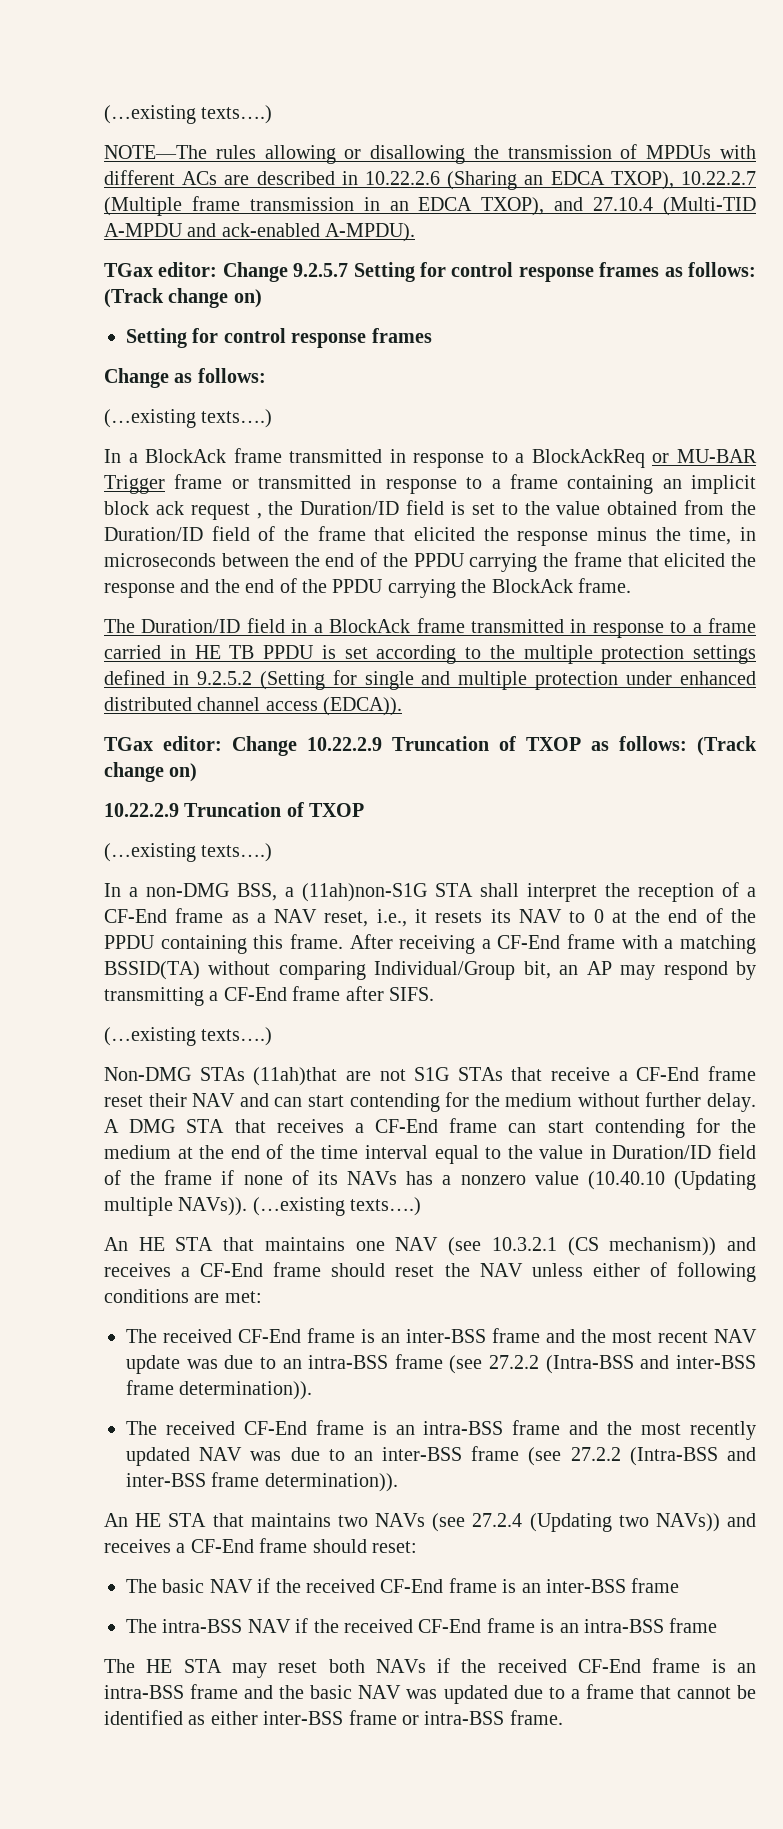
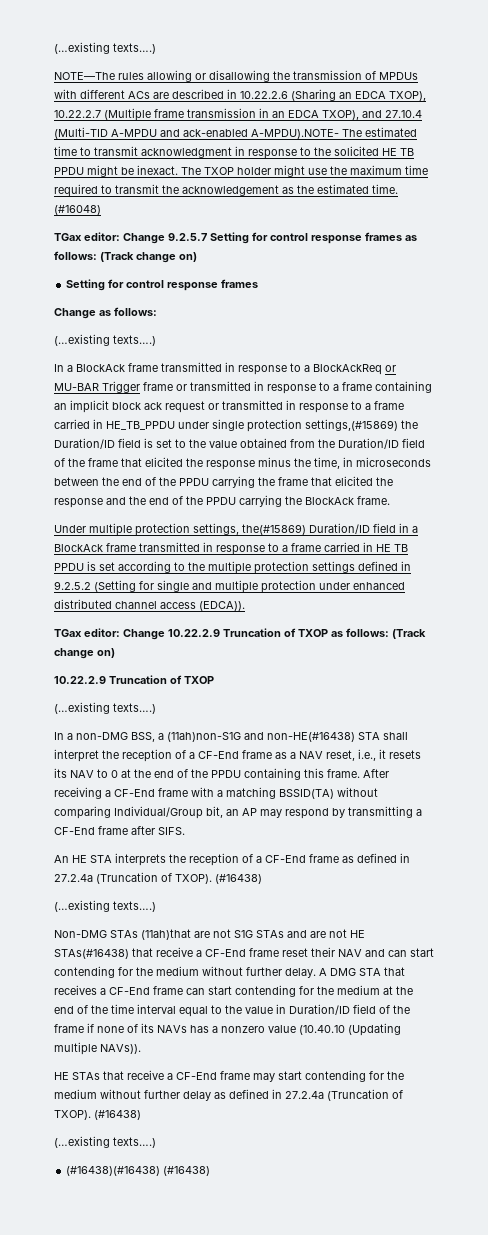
[325,223,416,242] A-MPDU). -> [251,127,417,139] [54,146,414,159] [54,165,428,177] [54,184,398,197] [54,205,101,215] A-MPDU).NOTE- The estimated time to transmit acknowledgment in response to the solicited HE TB PPDU might be inexact. The TXOP holder might use the maximum time required to transmit the acknowledgement as the estimated time. (#16048)
[256,513,262,519] , -> [208,400,404,413] [54,419,398,432] or transmitted in response to a frame carried in HE_TB_PPDU under single protection settings,(#15869)
[104,619,135,633] The -> [54,523,306,536] Under multiple protection settings, the(#15869)
(427, 892) none -> [244,732,355,742] and non-HE(#16438)
(434, 994) none -> [54,853,410,866] [54,872,262,884] // An HE STA interprets the reception of a CF-End frame as defined in 27.2.4a (Truncation of TXOP). (#16438)
(503, 1074) none -> [287,929,365,938] [54,949,129,959] and are not HE STAs(#16438)
[252,1197,422,1216] [104,1237,757,1256] [104,1262,757,1282] [104,1289,262,1303] [126,1328,757,1343] [126,1354,756,1374] [126,1380,313,1400] [126,1420,757,1440] [126,1446,756,1466] [126,1472,398,1492] [104,1513,756,1532] [104,1538,417,1553] [126,1578,680,1593] [126,1618,718,1633] [104,1658,756,1678] [104,1684,756,1704] [104,1710,563,1725] (…existing texts….) // An HE STA that maintains one NAV (see 10.3.2.1 (CS mechanism)) and receives a CF-End frame should reset the NAV unless either of following conditions are met: // The received CF-End frame is an inter-BSS frame and the most recent NAV update was due to an intra-BSS frame (see 27.2.2 (Intra-BSS and inter-BSS frame determination)). // The received CF-End frame is an intra-BSS frame and the most recently updated NAV was due to an inter-BSS frame (see 27.2.2 (Intra-BSS and inter-BSS frame determination)). // An HE STA that maintains two NAVs (see 27.2.4 (Updating two NAVs)) and receives a CF-End frame should reset: // The basic NAV if the received CF-End frame is an inter-BSS frame // The intra-BSS NAV if the received CF-End frame is an intra-BSS frame // The HE STA may reset both NAVs if the received CF-End frame is an intra-BSS frame and the basic NAV was updated due to a frame that cannot be identified as either inter-BSS frame or intra-BSS frame. -> [54,1070,404,1082] [54,1089,403,1101] [54,1110,141,1120] [54,1136,156,1148] [66,1166,211,1176] // HE STAs that receive a CF-End frame may start contending for the medium without further delay as defined in 27.2.4a (Truncation of TXOP). (#16438) // (…existing texts….) // (#16438)(#16438) (#16438)

